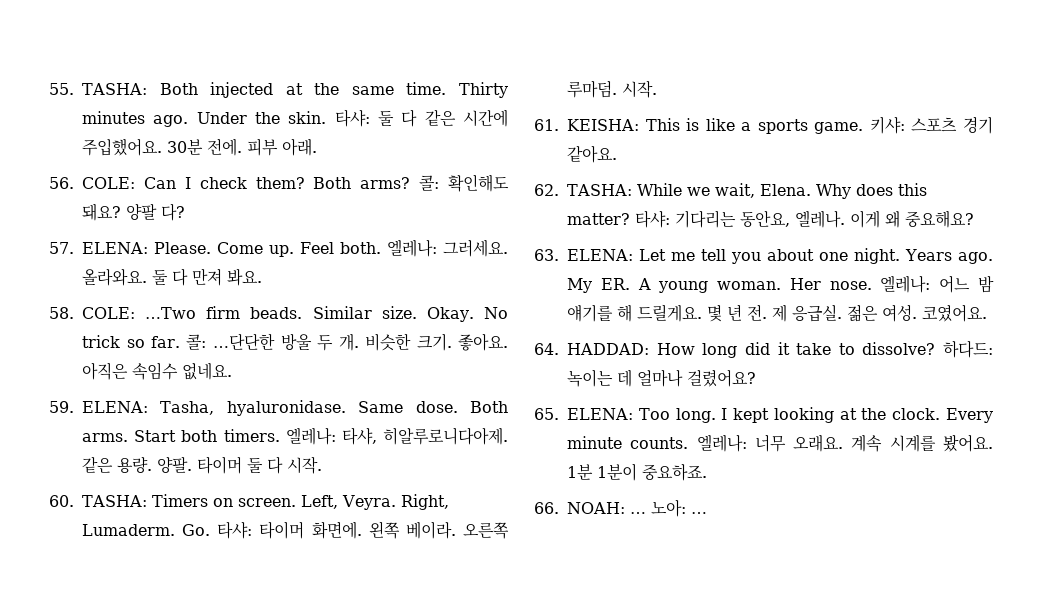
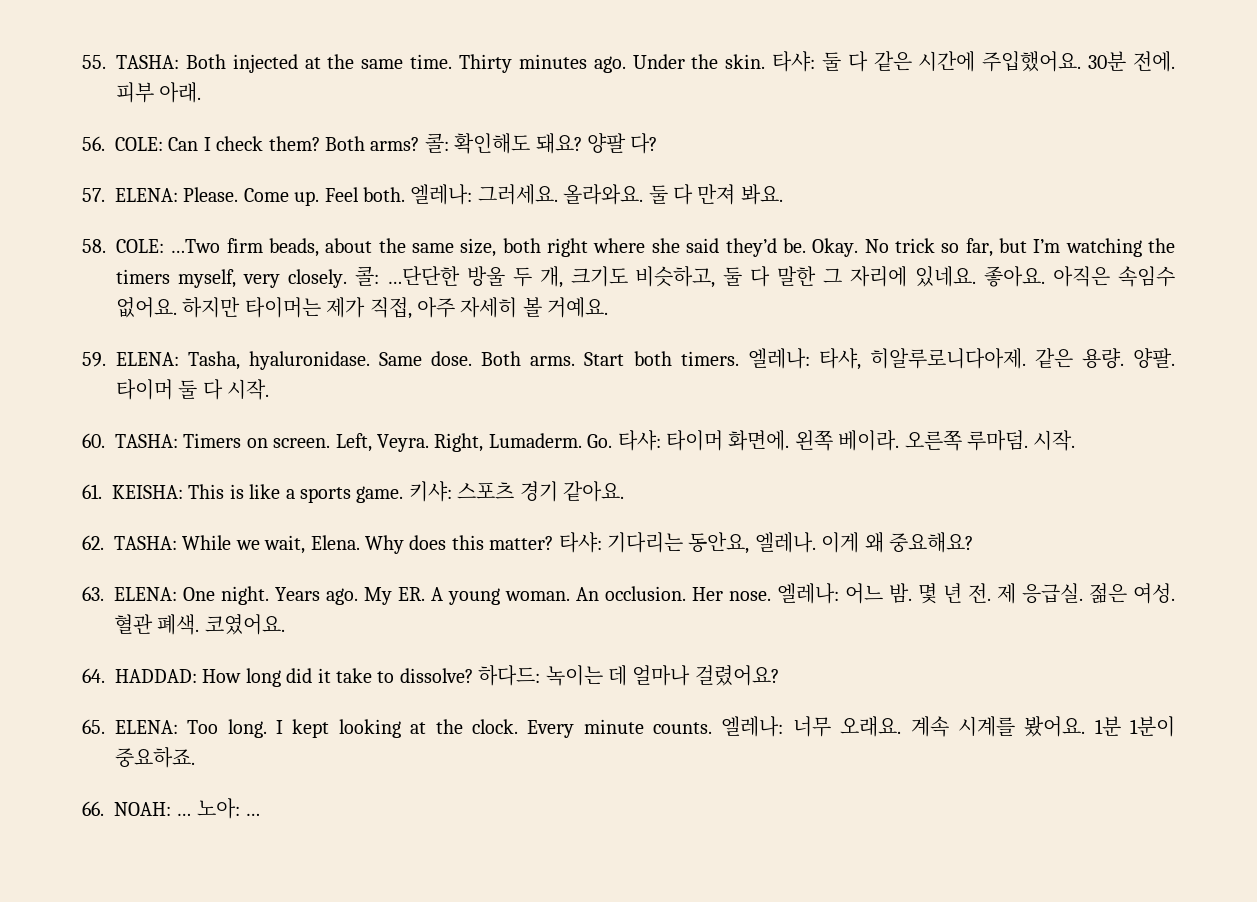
[250,306,508,322] [82,333,508,351] [82,362,232,380] beads. Similar size. Okay. No trick so far. 콜: …단단한 방울 두 개. 비슷한 크기. 좋아요. 아직은 속임수 없네요. -> [269,238,1175,257] [116,266,1175,288] [116,297,609,319] beads, about the same size, both right where she said they’d be. Okay. No trick so far, but I’m watching the timers myself, very closely. 콜: …단단한 방울 두 개, 크기도 비슷하고, 둘 다 말한 그 자리에 있네요. 좋아요. 아직은 속임수 없어요. 하지만 타이머는 제가 직접, 아주 자세히 볼 거예요.
[639,249,849,264] Let me tell you about one -> [183,587,215,601] One
(782, 285) none -> [576,586,686,601] An occlusion.
[978,275,994,293] [567,304,702,322] 밤 얘기를 해 드릴게요. -> [889,583,912,603] 밤.
(917, 313) none -> [114,614,200,635] 혈관 폐색.

